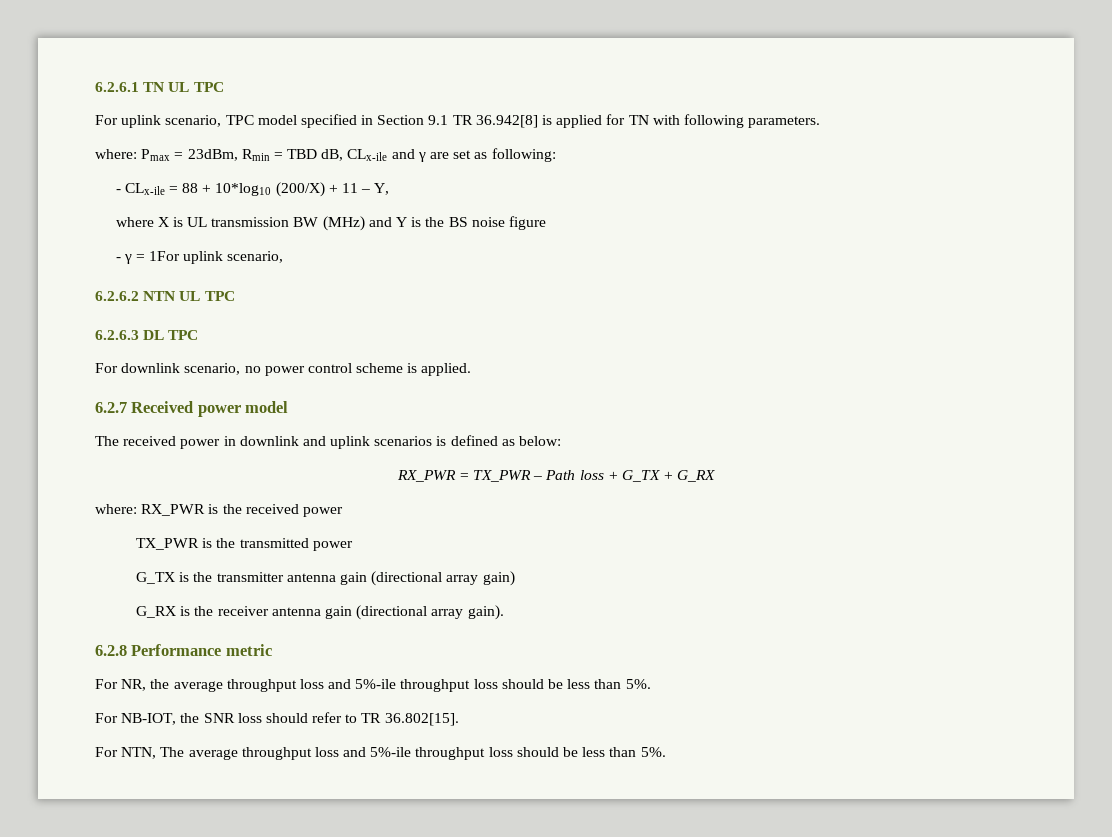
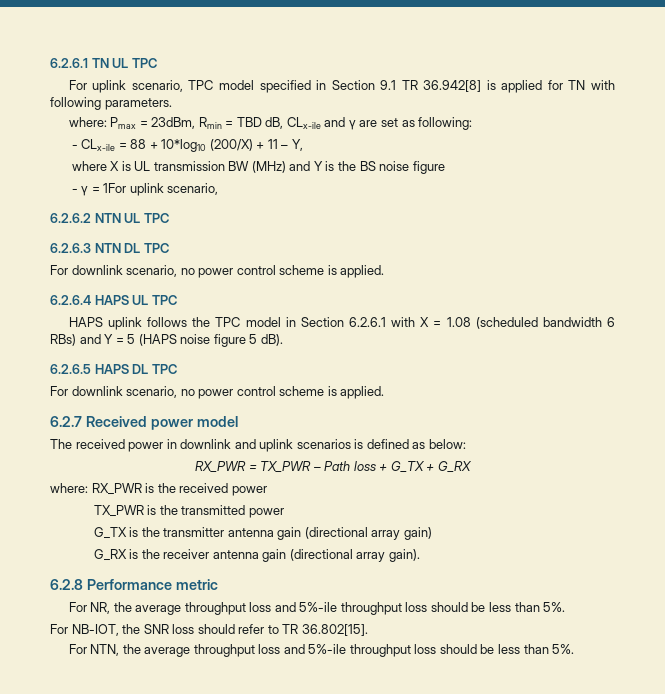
(139, 335) none -> [94,243,169,253] [50,265,385,278] [50,295,177,305] [68,317,615,330] [50,334,283,347] [50,364,129,374] NTN DL TPC // For downlink scenario, no power control scheme is applied. // 6.2.6.4 HAPS UL TPC // HAPS uplink follows the TPC model in Section 6.2.6.1 with X = 1.08 (scheduled bandwidth 6 RBs) and Y = 5 (HAPS noise figure 5 dB). // 6.2.6.5 HAPS
[160,747,185,757] The -> [122,644,141,654] the

